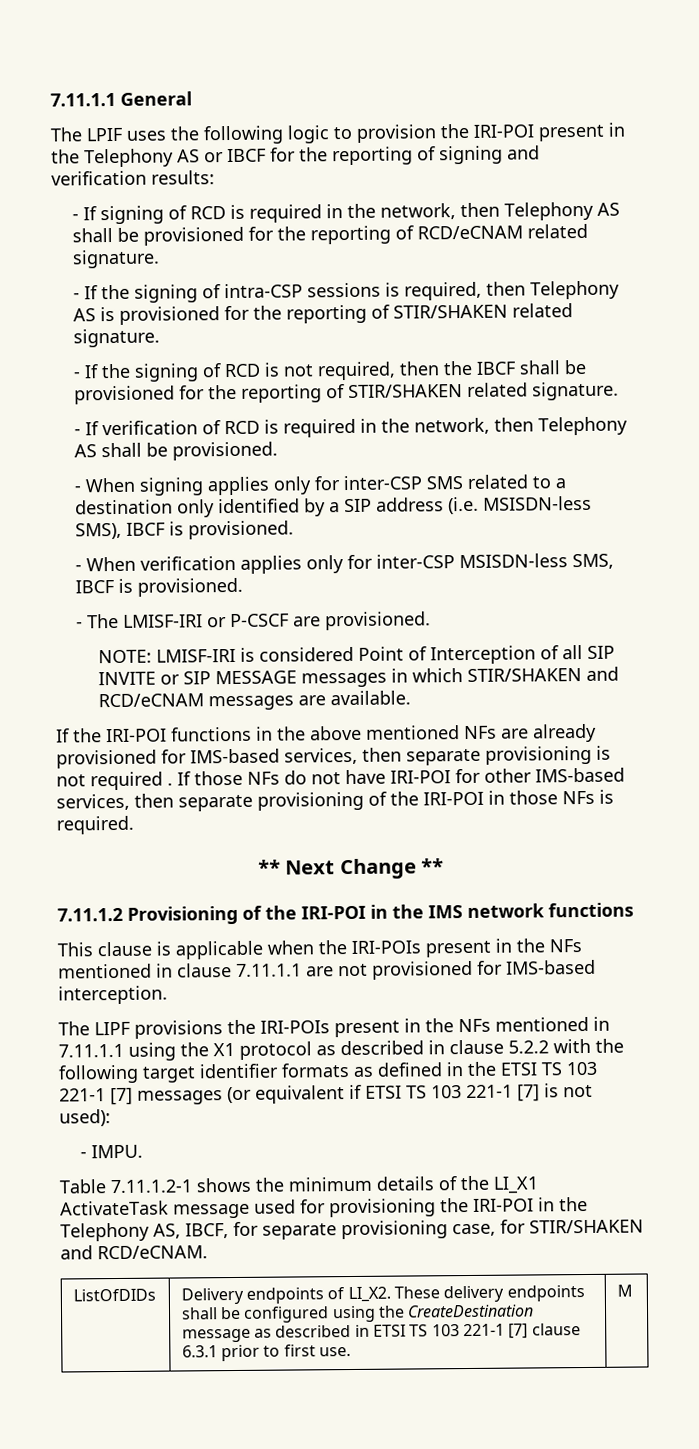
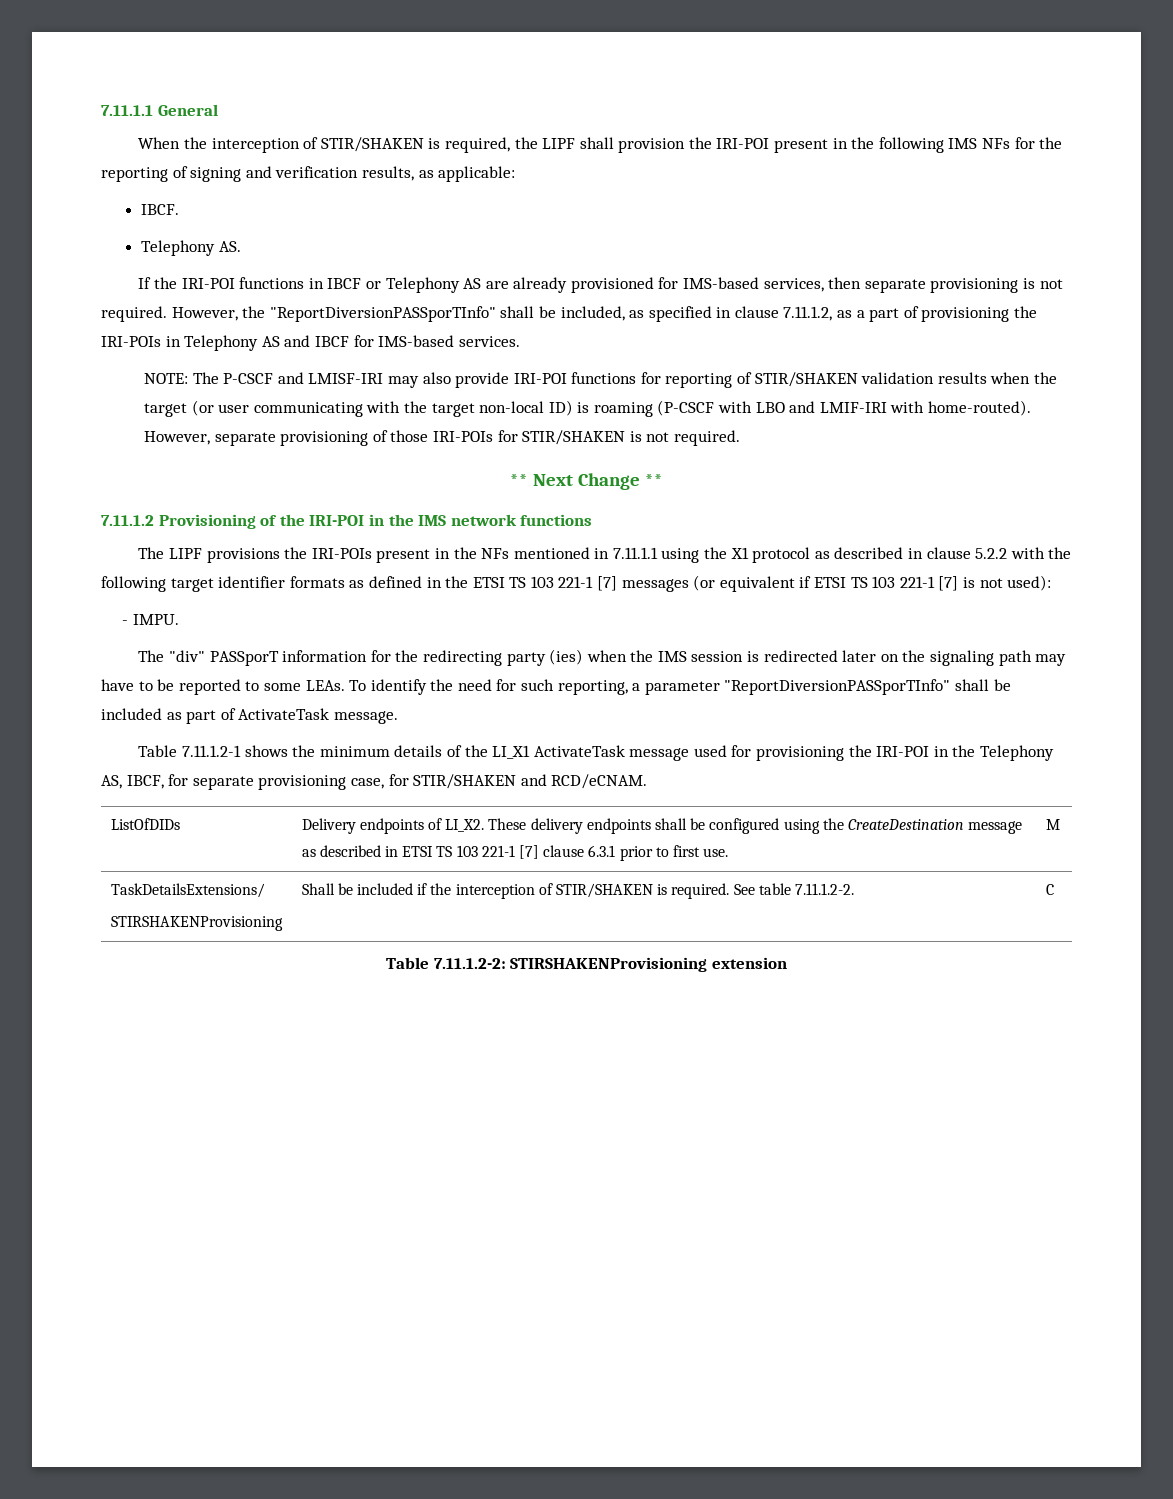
[50,125,352,145] The LPIF uses the following logic to -> [138,137,614,153] When the interception of STIR/SHAKEN is required, the LIPF shall
[84,148,266,168] Telephony AS or IBCF -> [878,137,1011,153] following IMS NFs
[151,170,215,185] [72,201,621,225] [72,223,589,246] [72,249,161,269] [73,280,621,303] [73,303,574,325] [73,328,161,348] [73,359,588,382] [74,381,620,405] [74,416,629,438] [74,441,279,461] [74,474,567,496] [75,495,593,518] [75,520,295,540] [75,553,615,574] [75,577,244,597] [76,611,432,631] [97,645,615,665] [97,666,619,688] [97,690,411,711] results: // - If signing of RCD is required in the network, then Telephony AS shall be provisioned for the reporting of RCD/eCNAM related signature. // - If the signing of intra-CSP sessions is required, then Telephony AS is provisioned for the reporting of STIR/SHAKEN related signature. // - If the signing of RCD is not required, then the IBCF shall be provisioned for the reporting of STIR/SHAKEN related signature. // - If verification of RCD is required in the network, then Telephony AS shall be provisioned. // - When signing applies only for inter-CSP SMS related to a destination only identified by a SIP address (i.e. MSISDN-less SMS), IBCF is provisioned. // - When verification applies only for inter-CSP MSISDN-less SMS, IBCF is provisioned. // - The LMISF-IRI or P-CSCF are provisioned. // NOTE: LMISF-IRI is considered Point of Interception of all SIP INVITE or SIP MESSAGE messages in which STIR/SHAKEN and RCD/eCNAM messages are available. -> [361,166,516,182] [141,204,180,215] [141,240,241,256] results, as applicable: // IBCF. // Telephony AS.
[277,725,497,741] the above mentioned NFs -> [327,277,482,293] IBCF or Telephony AS
[90,767,625,791] [56,789,614,812] required . If those NFs do not have IRI-POI for other IMS-based services, then separate provisioning of the IRI-POI in those NFs is -> [101,306,1038,322] [101,335,520,351] [143,372,1058,388] [143,400,1032,417] [143,430,670,446] required. However, the "ReportDiversionPASSporTInfo" shall be included, as specified in clause 7.11.1.2, as a part of provisioning the IRI-POIs in Telephony AS and IBCF for IMS-based services. // NOTE: The P-CSCF and LMISF-IRI may also provide IRI-POI functions for reporting of STIR/SHAKEN validation results when the target (or user communicating with the target non-local ID) is roaming (P-CSCF with LBO and LMIF-IRI with home-routed). However, separate provisioning of those IRI-POIs for STIR/SHAKEN is not
[57,938,582,960] [58,959,596,980] [58,985,168,1005] // This clause is applicable when the IRI-POIs present in the NFs mentioned in clause 7.11.1.1 are not provisioned for IMS-based interception. -> (593, 520) none
(144, 1151) none -> [138,649,1067,666] [101,679,1011,695] [101,708,398,724] // The "div" PASSporT information for the redirecting party (ies) when the IMS session is redirected later on the signaling path may have to be reported to some LEAs. To identify the need for such reporting, a parameter "ReportDiversionPASSporTInfo" shall be included as part of ActivateTask message.
(633, 1290) none -> [110,883,265,898] [110,916,283,931] [301,883,854,899] [1045,884,1054,895] [386,957,787,972] // TaskDetailsExtensions/ // STIRSHAKENProvisioning | Shall be included if the interception of STIR/SHAKEN is required. See table 7.11.1.2-2. | C // Table 7.11.1.2-2: STIRSHAKENProvisioning extension

